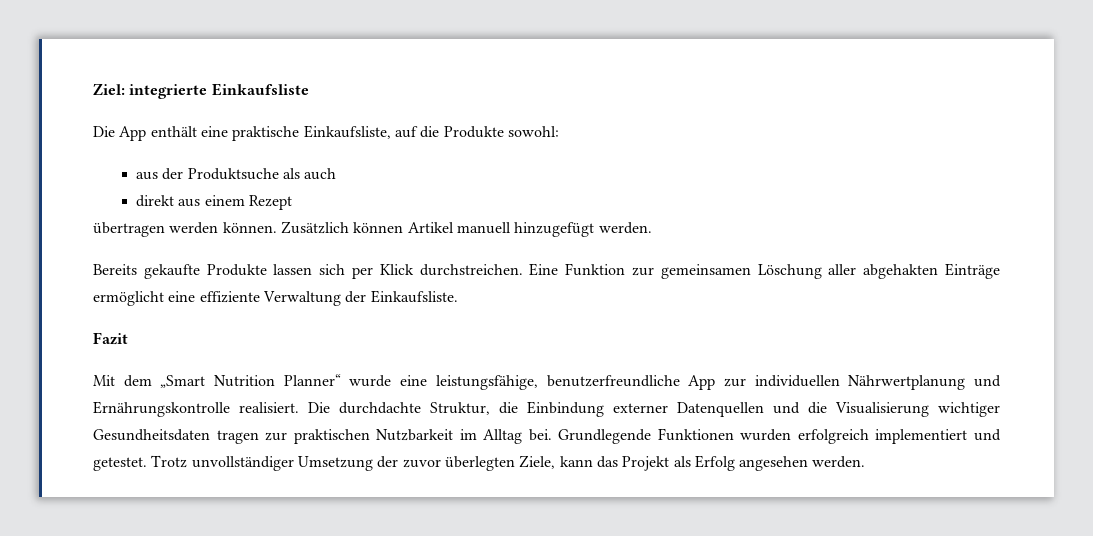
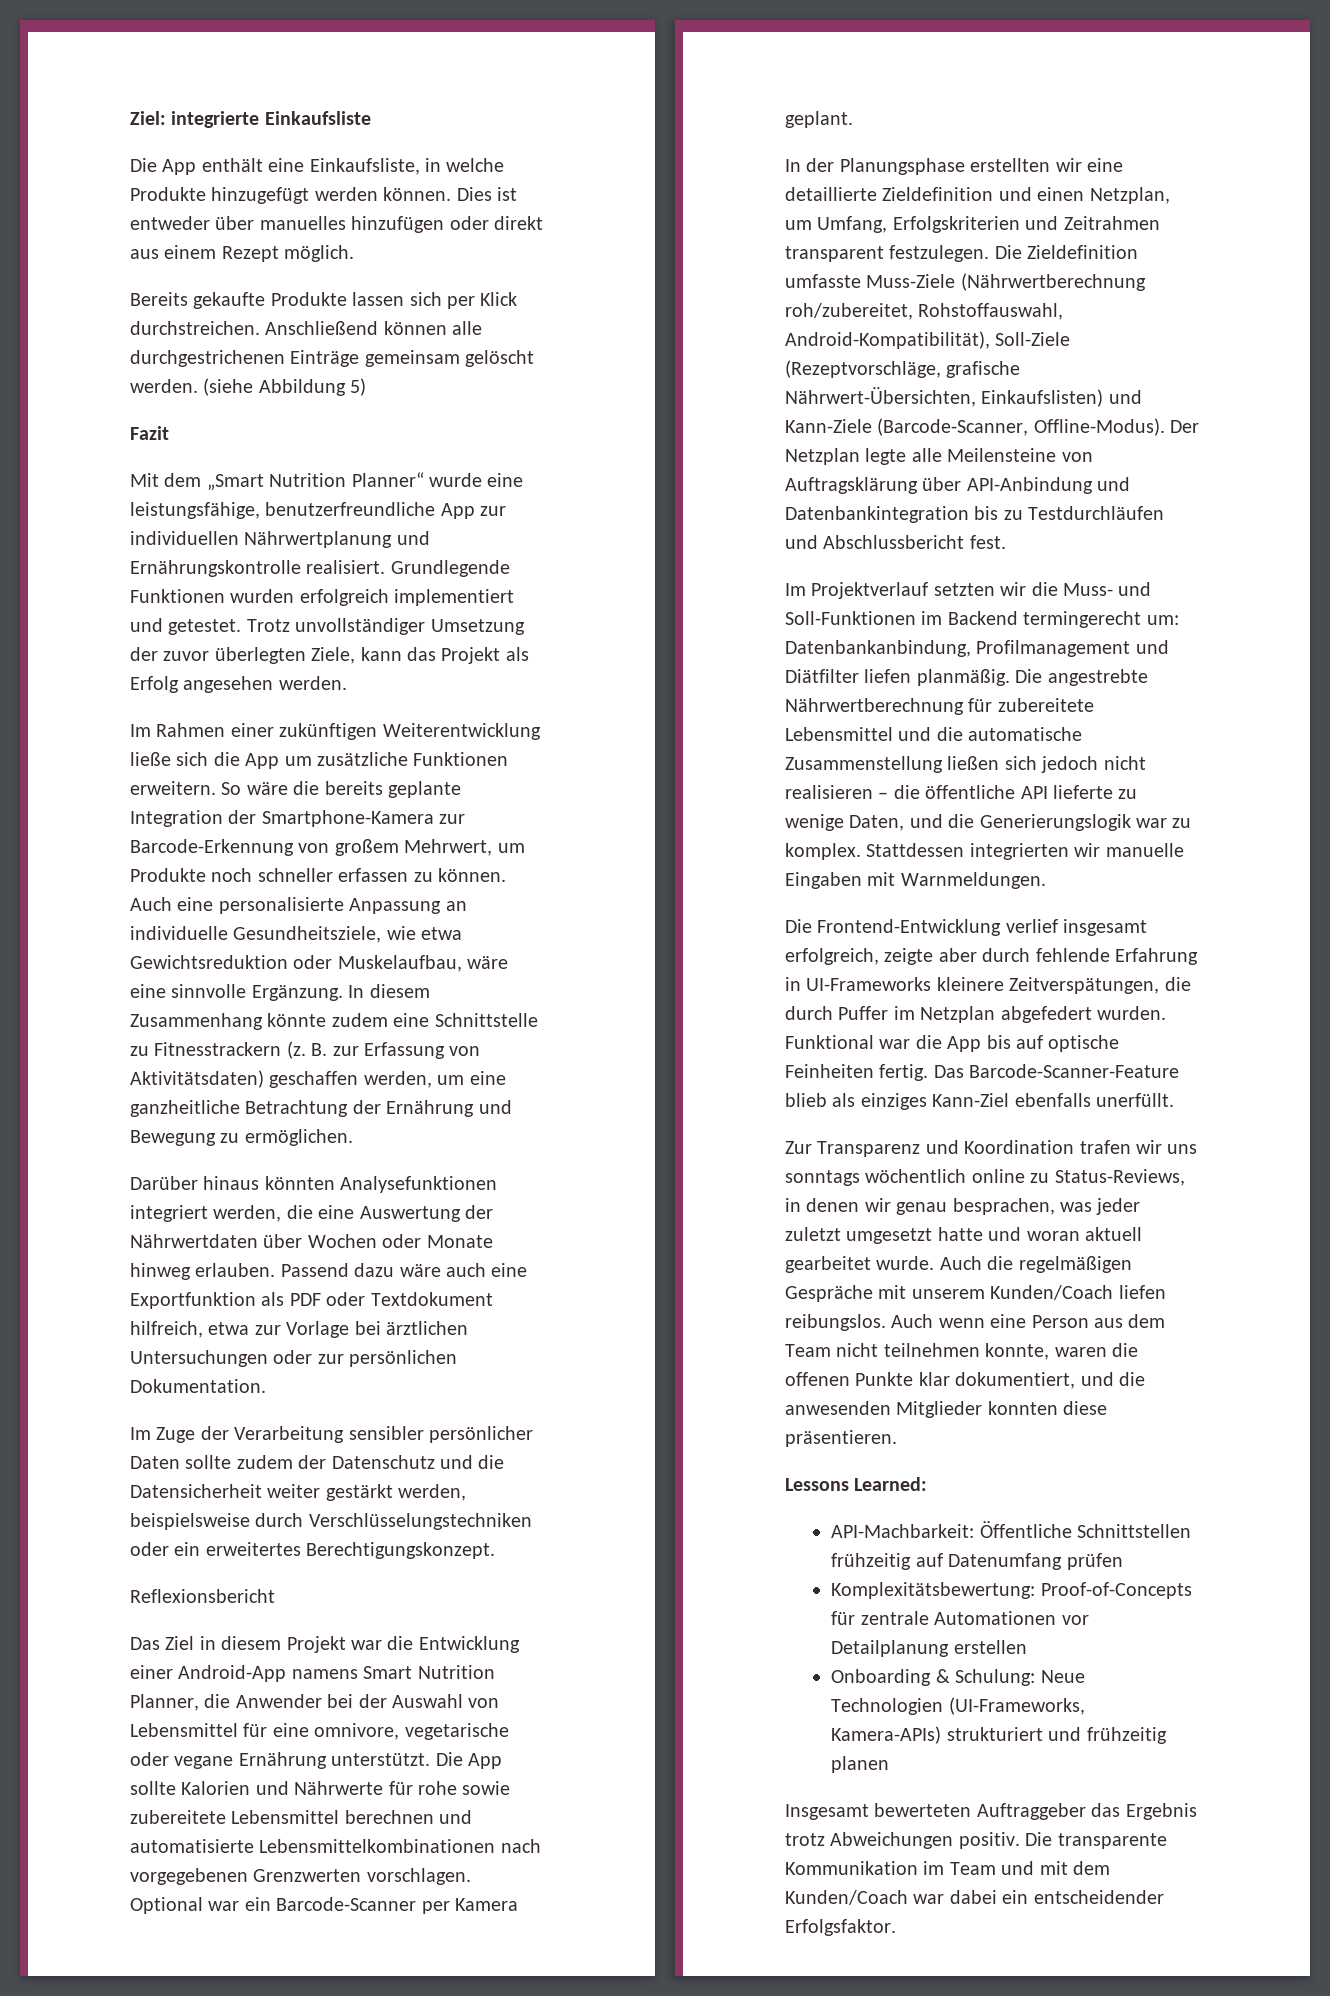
[232,125,559,141] [136,168,337,180] [136,195,292,210] [93,221,652,237] praktische Einkaufsliste, auf die Produkte sowohl: // aus der Produktsuche als auch // direkt aus einem Rezept // übertragen werden können. Zusätzlich können Artikel manuell hinzugefügt werden. -> [309,158,505,175] [130,187,517,204] [130,216,543,233] [130,245,355,262] Einkaufsliste, in welche Produkte hinzugefügt werden können. Dies ist entweder über manuelles hinzufügen oder direkt aus einem Rezept möglich.
[529,263,1000,279] [93,290,458,306] Eine Funktion zur gemeinsamen Löschung aller abgehakten Einträge ermöglicht eine effiziente Verwaltung der Einkaufsliste. -> [265,321,483,335] [130,350,535,367] [130,378,367,396] Anschließend können alle durchgestrichenen Einträge gemeinsam gelöscht werden. (siehe Abbildung 5)
[308,401,1000,417] [93,429,552,444] Die durchdachte Struktur, die Einbindung externer Datenquellen und die Visualisierung wichtiger Gesundheitsdaten tragen zur praktischen Nutzbarkeit im Alltag bei. -> (386, 567) none
(866, 462) none -> [130,723,541,740] [130,752,509,769] [130,781,461,798] [130,810,466,827] [130,839,525,856] [130,868,506,882] [130,897,467,914] [130,926,463,943] [130,955,509,972] [130,984,430,1001] [130,1013,538,1030] [130,1041,481,1059] [130,1070,506,1088] [130,1100,512,1117] [130,1129,353,1146] [130,1176,498,1193] [130,1205,493,1222] [130,1234,493,1248] [130,1263,528,1280] [130,1292,493,1309] [130,1321,468,1338] [130,1350,458,1367] [130,1379,266,1393] [130,1426,533,1443] [130,1455,505,1469] [130,1484,467,1501] [130,1513,532,1530] [130,1542,496,1559] [130,1589,275,1603] [130,1636,520,1653] [130,1665,495,1682] [130,1694,500,1711] [130,1723,509,1740] [130,1752,502,1769] [130,1781,511,1795] [130,1810,473,1824] [130,1839,541,1853] [130,1868,471,1885] [130,1897,518,1914] [785,111,853,128] [785,158,1123,175] [785,187,1170,204] [785,216,1160,233] [785,245,1139,262] [785,273,1146,291] [785,303,1064,320] [785,331,1071,349] [785,360,1021,378] [785,387,1142,407] [785,418,1200,436] [785,448,1093,465] [785,477,1131,494] [785,506,1165,523] [785,535,1006,549] [785,582,1152,599] [785,611,1179,628] [785,640,1169,657] [785,669,1148,686] [785,698,1094,715] [785,727,1083,741] [785,756,1146,773] [785,785,1138,799] [785,814,1192,831] [785,843,1184,860] [785,872,1046,889] [785,919,1148,936] [785,948,1198,965] [785,977,1191,994] [785,1006,1166,1023] [785,1035,1120,1052] [785,1064,1180,1081] [785,1093,1174,1110] [785,1140,1198,1157] [785,1169,1185,1186] [785,1198,1141,1215] [785,1227,1142,1244] [785,1256,1132,1273] [785,1285,1166,1302] [785,1314,1166,1331] [785,1343,1138,1360] [785,1372,1145,1389] [785,1401,1108,1418] [785,1430,897,1447] [785,1477,928,1491] [831,1521,1192,1538] [831,1553,1123,1570] [831,1582,1192,1599] [831,1611,1089,1625] [831,1640,1027,1657] [831,1669,1085,1686] [831,1697,1085,1715] [831,1726,1167,1744] [831,1756,890,1773] [785,1803,1197,1820] [785,1832,1167,1849] [785,1861,1110,1875] [785,1890,1164,1905] [785,1919,896,1936] // Im Rahmen einer zukünftigen Weiterentwicklung ließe sich die App um zusätzliche Funktionen erweitern. So wäre die bereits geplante Integration der Smartphone-Kamera zur Barcode-Erkennung von großem Mehrwert, um Produkte noch schneller erfassen zu können. Auch eine personalisierte Anpassung an individuelle Gesundheitsziele, wie etwa Gewichtsreduktion oder Muskelaufbau, wäre eine sinnvolle Ergänzung. In diesem Zusammenhang könnte zudem eine Schnittstelle zu Fitnesstrackern (z. B. zur Erfassung von Aktivitätsdaten) geschaffen werden, um eine ganzheitliche Betrachtung der Ernährung und Bewegung zu ermöglichen. // Darüber hinaus könnten Analysefunktionen integriert werden, die eine Auswertung der Nährwertdaten über Wochen oder Monate hinweg erlauben. Passend dazu wäre auch eine Exportfunktion als PDF oder Textdokument hilfreich, etwa zur Vorlage bei ärztlichen Untersuchungen oder zur persönlichen Dokumentation. // Im Zuge der Verarbeitung sensibler persönlicher Daten sollte zudem der Datenschutz und die Datensicherheit weiter gestärkt werden, beispielsweise durch Verschlüsselungstechniken oder ein erweitertes Berechtigungskonzept. // Reflexionsbericht // Das Ziel in diesem Projekt war die Entwicklung einer Android-App namens Smart Nutrition Planner, die Anwender bei der Auswahl von Lebensmittel für eine omnivore, vegetarische oder vegane Ernährung unterstützt. Die App sollte Kalorien und Nährwerte für rohe sowie zubereitete Lebensmittel berechnen und automatisierte Lebensmittelkombinationen nach vorgegebenen Grenzwerten vorschlagen. Optional war ein Barcode-Scanner per Kamera geplant. // In der Planungsphase erstellten wir eine detaillierte Zieldefinition und einen Netzplan, um Umfang, Erfolgskriterien und Zeitrahmen transparent festzulegen. Die Zieldefinition umfasste Muss-Ziele (Nährwertberechnung roh/zubereitet, Rohstoffauswahl, Android-Kompatibilität), Soll-Ziele (Rezeptvorschläge, grafische Nährwert-Übersichten, Einkaufslisten) und Kann-Ziele (Barcode-Scanner, Offline-Modus). Der Netzplan legte alle Meilensteine von Auftragsklärung über API-Anbindung und Datenbankintegration bis zu Testdurchläufen und Abschlussbericht fest. // Im Projektverlauf setzten wir die Muss- und Soll-Funktionen im Backend termingerecht um: Datenbankanbindung, Profilmanagement und Diätfilter liefen planmäßig. Die angestrebte Nährwertberechnung für zubereitete Lebensmittel und die automatische Zusammenstellung ließen sich jedoch nicht realisieren – die öffentliche API lieferte zu wenige Daten, und die Generierungslogik war zu komplex. Stattdessen integrierten wir manuelle Eingaben mit Warnmeldungen. // Die Frontend-Entwicklung verlief insgesamt erfolgreich, zeigte aber durch fehlende Erfahrung in UI-Frameworks kleinere Zeitverspätungen, die durch Puffer im Netzplan abgefedert wurden. Funktional war die App bis auf optische Feinheiten fertig. Das Barcode-Scanner-Feature blieb als einziges Kann-Ziel ebenfalls unerfüllt. // Zur Transparenz und Koordination trafen wir uns sonntags wöchentlich online zu Status-Reviews, in denen wir genau besprachen, was jeder zuletzt umgesetzt hatte und woran aktuell gearbeitet wurde. Auch die regelmäßigen Gespräche mit unserem Kunden/Coach liefen reibungslos. Auch wenn eine Person aus dem Team nicht teilnehmen konnte, waren die offenen Punkte klar dokumentiert, und die anwesenden Mitglieder konnten diese präsentieren. // Lessons Learned: // API-Machbarkeit: Öffentliche Schnittstellen frühzeitig auf Datenumfang prüfen // Komplexitätsbewertung: Proof-of-Concepts für zentrale Automationen vor Detailplanung erstellen // Onboarding & Schulung: Neue Technologien (UI-Frameworks, Kamera-APIs) strukturiert und frühzeitig planen // Insgesamt bewerteten Auftraggeber das Ergebnis trotz Abweichungen positiv. Die transparente Kommunikation im Team und mit dem Kunden/Coach war dabei ein entscheidender Erfolgsfaktor.

